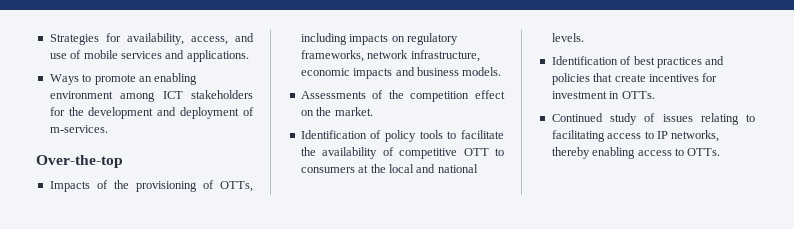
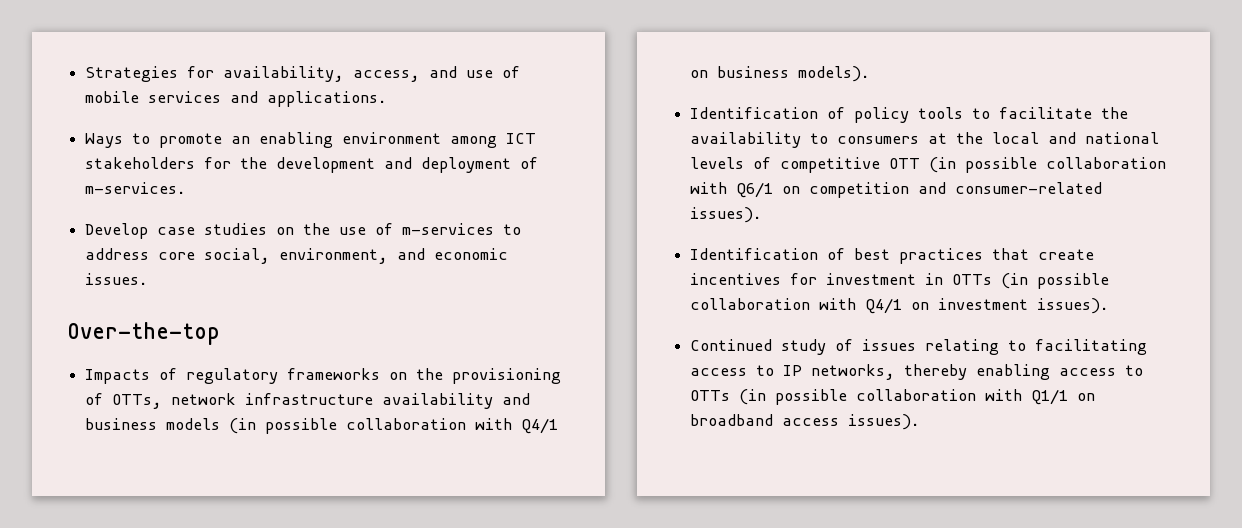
(108, 129) none -> [85,223,522,239] [85,248,509,264] [85,273,149,285] // Develop case studies on the use of m-services to address core social, environment, and economic issues.
(108, 184) none -> [186,368,408,384] regulatory frameworks on
[300,33,458,45] [300,50,480,62] [300,67,502,79] [300,90,505,102] [300,107,373,116] including impacts on regulatory frameworks, network infrastructure, economic impacts and business models. // Assessments of the competition effect on the market. -> [171,393,531,409] [85,418,559,434] [690,66,871,82] network infrastructure availability and business models (in possible collaboration with Q4/1 on business models).
[382,147,489,159] of competitive OTT -> (802, 140) none
[551,33,584,42] levels. -> [690,157,1167,173] [690,182,1103,198] [690,207,763,223] levels of competitive OTT (in possible collaboration with Q6/1 on competition and consumer-related issues).
[705,56,725,65] [551,73,590,85] and policies -> (984, 256) none
[621,91,655,99] OTTs. -> [952,273,1110,289] [690,298,1110,314] OTTs (in possible collaboration with Q4/1 on investment issues).
[687,148,721,156] OTTs. -> [690,389,1096,405] [690,414,921,430] OTTs (in possible collaboration with Q1/1 on broadband access issues).

